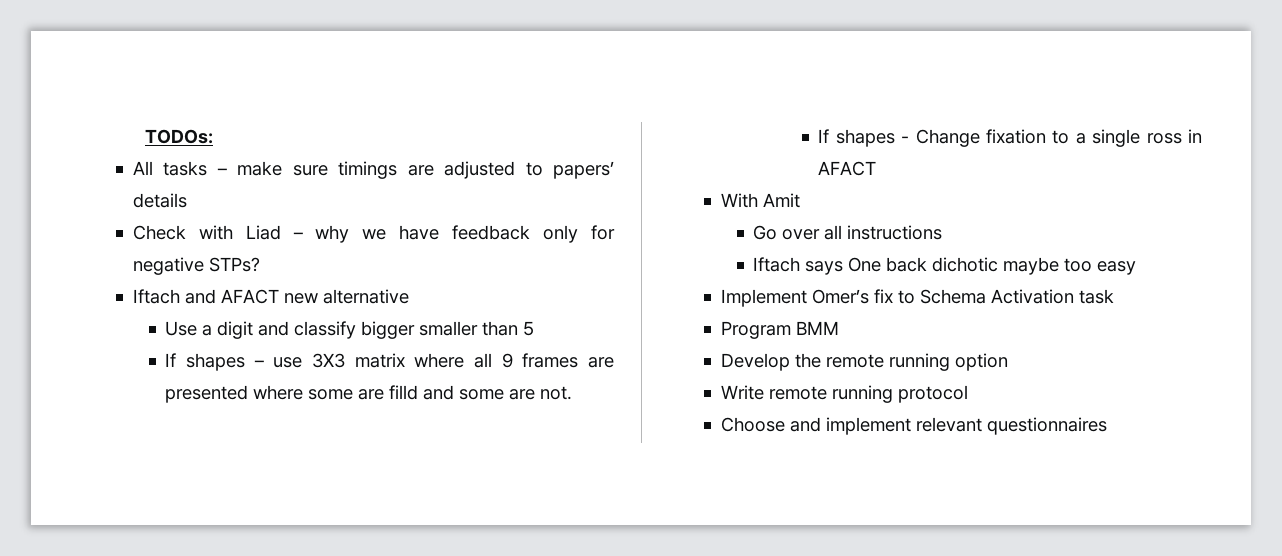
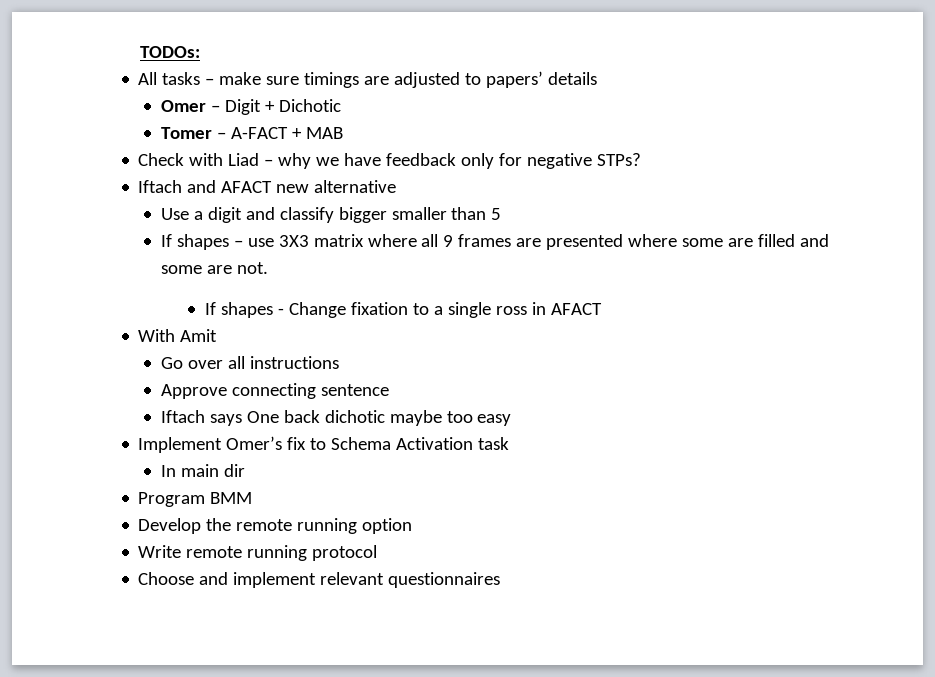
(187, 200) none -> [160,99,341,115] [160,127,343,139] // Omer – Digit + Dichotic // Tomer – A-FACT + MAB
[389,385,419,400] filld -> [758,234,796,247] filled
(943, 232) none -> [160,383,389,399] // Approve connecting sentence
(1114, 296) none -> [160,464,245,477] // In main dir

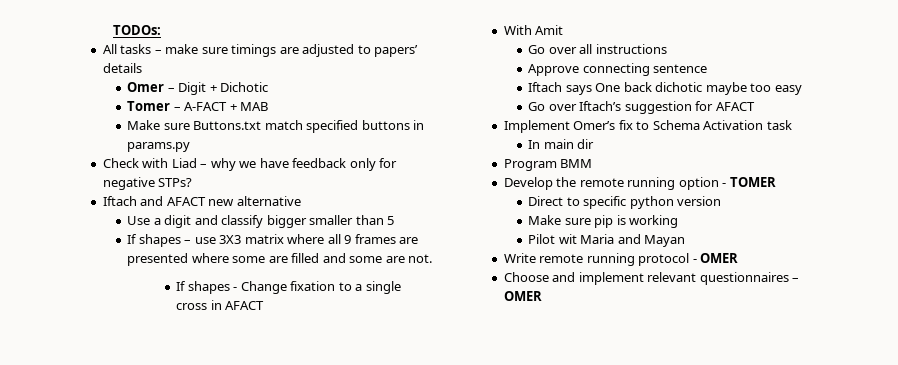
(343, 133) none -> [127,120,425,133] [127,142,191,152] // Make sure Buttons.txt match specified buttons in params.py
[495,306,527,315] ross -> [176,303,208,310] cross
(512, 420) none -> [528,101,755,114] // Go over Iftach’s suggestion for AFACT
(413, 526) none -> [722,177,776,187] [528,196,722,209] [528,215,679,228] [528,234,686,247] - TOMER // Direct to specific python version // Make sure pip is working // Pilot wit Maria and Mayan
(378, 553) none -> [692,253,739,263] - OMER
(501, 580) none -> [792,278,800,282] [503,291,542,301] – OMER

